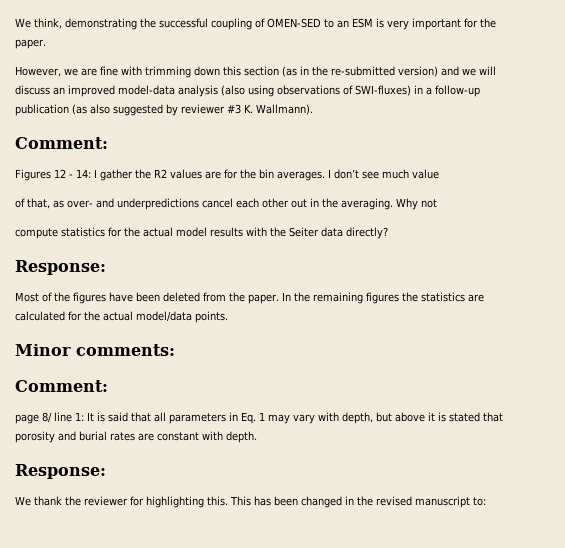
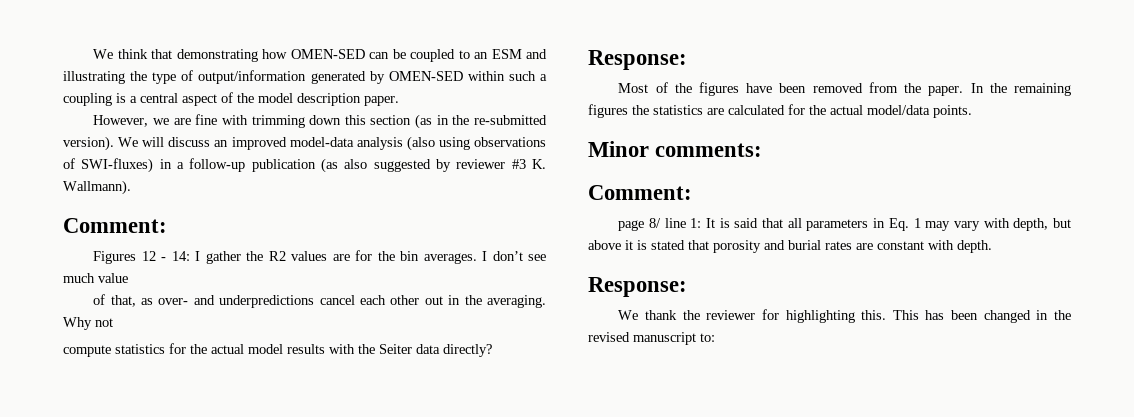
[15,18,496,30] We think, demonstrating the successful coupling of OMEN-SED to an ESM is very important for the -> [93,49,547,62] [63,70,548,84] [63,92,361,106] We think that demonstrating how OMEN-SED can be coupled to an ESM and illustrating the type of output/information generated by OMEN-SED within such a coupling is a central aspect of the model description
[398,66,476,77] version) and we -> [63,136,139,151] version). We
[163,292,200,302] deleted -> [812,83,863,93] removed

